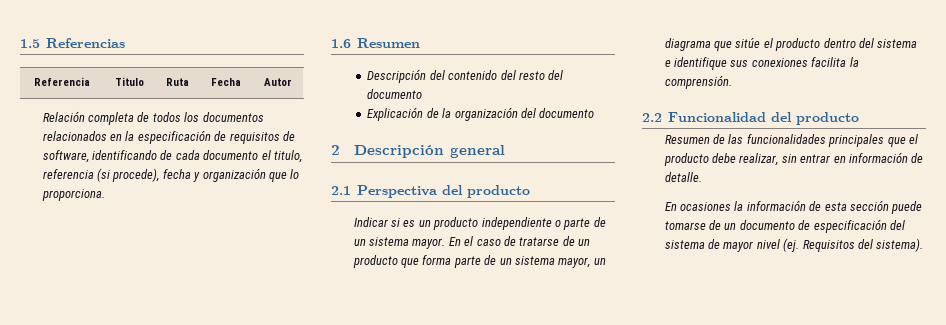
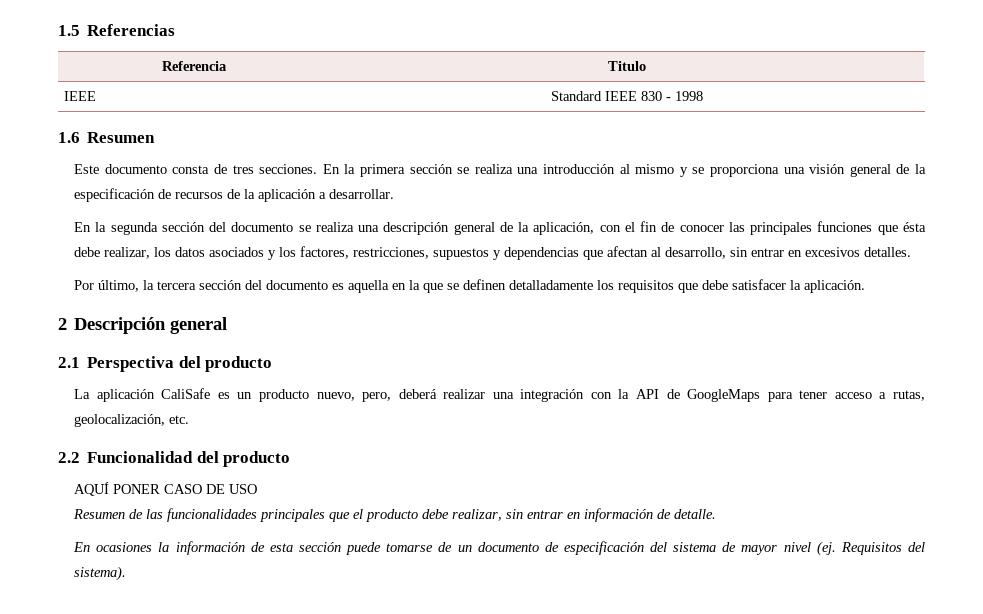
[166,78,189,86] [211,78,242,86] [264,78,292,86] [42,111,264,125] [42,130,295,144] [42,150,302,163] [42,168,300,182] [41,189,105,201] [331,38,421,48] [367,69,564,83] [367,89,423,99] [367,107,595,121] | Ruta | Fecha | Autor // Relación completa de todos los documentos relacionados en la especificación de requisitos de software, identificando de cada documento el titulo, referencia (si procede), fecha y organización que lo proporciona. // 1.6 Resumen // Descripción del contenido del resto del documento // Explicación de la organización del documento -> [64,91,97,101] [551,91,703,101] [58,132,156,143] [74,164,927,177] [74,188,395,202] [74,221,927,235] [74,246,912,260] [74,279,866,293] // IEEE | Standard IEEE 830 - 1998 // 1.6 Resumen // Este documento consta de tres secciones. En la primera sección se realiza una introducción al mismo y se proporciona una visión general de la especificación de recursos de la aplicación a desarrollar. // En la segunda sección del documento se realiza una descripción general de la aplicación, con el fin de conocer las principales funciones que ésta debe realizar, los datos asociados y los factores, restricciones, supuestos y dependencias que afectan al desarrollo, sin entrar en excesivos detalles. // Por último, la tercera sección del documento es aquella en la que se definen detalladamente los requisitos que debe satisfacer la aplicación.
[353,217,606,230] [353,236,591,249] [352,255,606,268] [664,38,918,51] [664,57,859,70] [664,75,732,89] Indicar si es un producto independiente o parte de un sistema mayor. En el caso de tratarse de un producto que forma parte de un sistema mayor, un diagrama que sitúe el producto dentro del sistema e identifique sus conexiones facilita la comprensión. -> [74,388,925,402] [74,414,190,427] La aplicación CaliSafe es un producto nuevo, pero, deberá realizar una integración con la API de GoogleMaps para tener acceso a rutas, geolocalización, etc.
(860, 118) none -> [74,482,258,496] // AQUÍ PONER CASO DE USO

